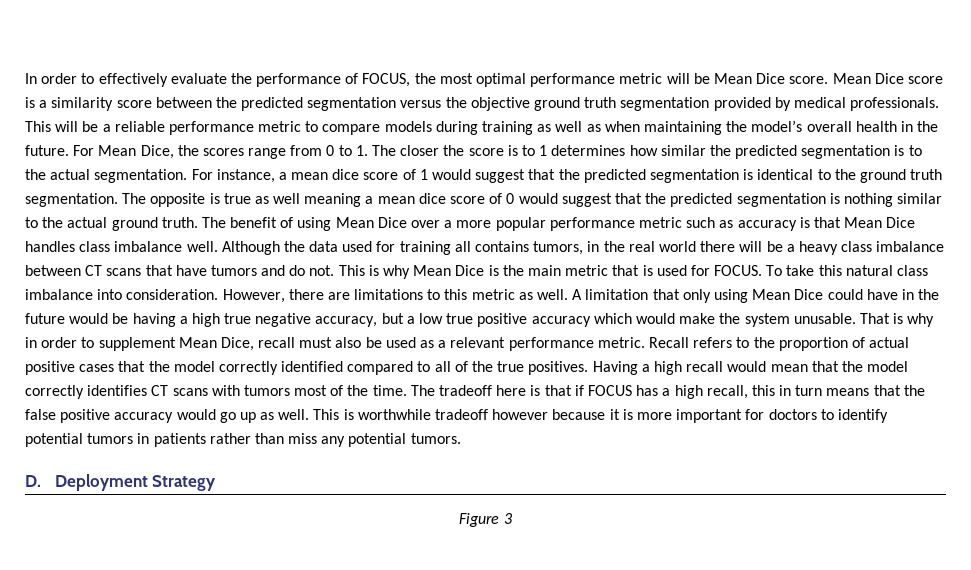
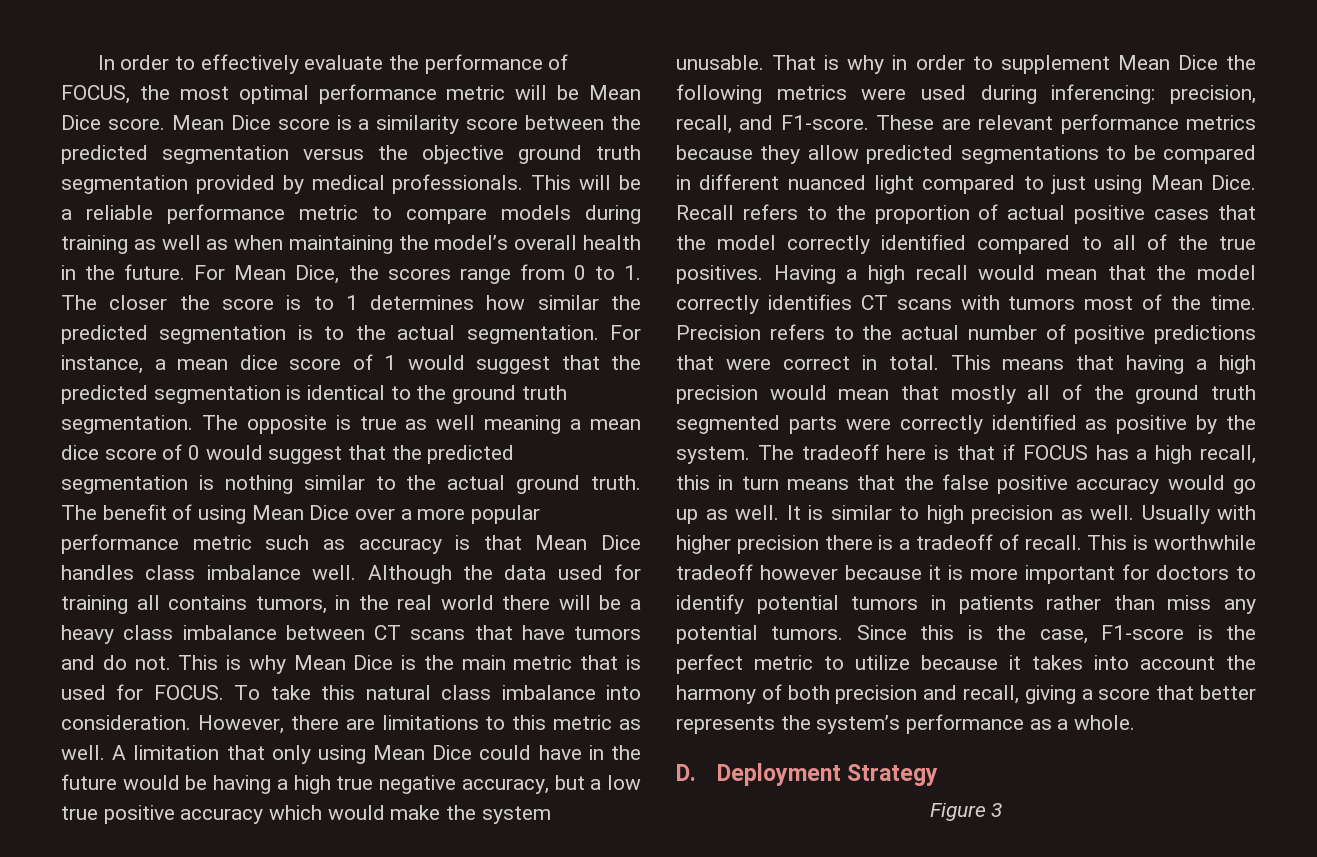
[220,337,645,351] Dice, recall must also be used as a relevant performance metric. -> [1177,55,1256,70] [676,84,1256,104] [676,114,1256,134] [676,145,1256,164] [676,174,1256,194] Dice the following metrics were used during inferencing: precision, recall, and F1-score. These are relevant performance metrics because they allow predicted segmentations to be compared in different nuanced light compared to just using Mean Dice.
(407, 390) none -> [676,324,1256,344] [676,355,1256,374] [676,384,1256,404] [676,414,1256,434] [676,446,750,464] Precision refers to the actual number of positive predictions that were correct in total. This means that having a high precision would mean that mostly all of the ground truth segmented parts were correctly identified as positive by the system.
(310, 414) none -> [786,505,1256,524] [676,534,1082,554] It is similar to high precision as well. Usually with higher precision there is a tradeoff of recall.
(461, 438) none -> [856,625,1256,644] [676,654,1256,674] [676,684,1256,704] [676,714,1136,734] Since this is the case, F1-score is the perfect metric to utilize because it takes into account the harmony of both precision and recall, giving a score that better represents the system’s performance as a whole.

